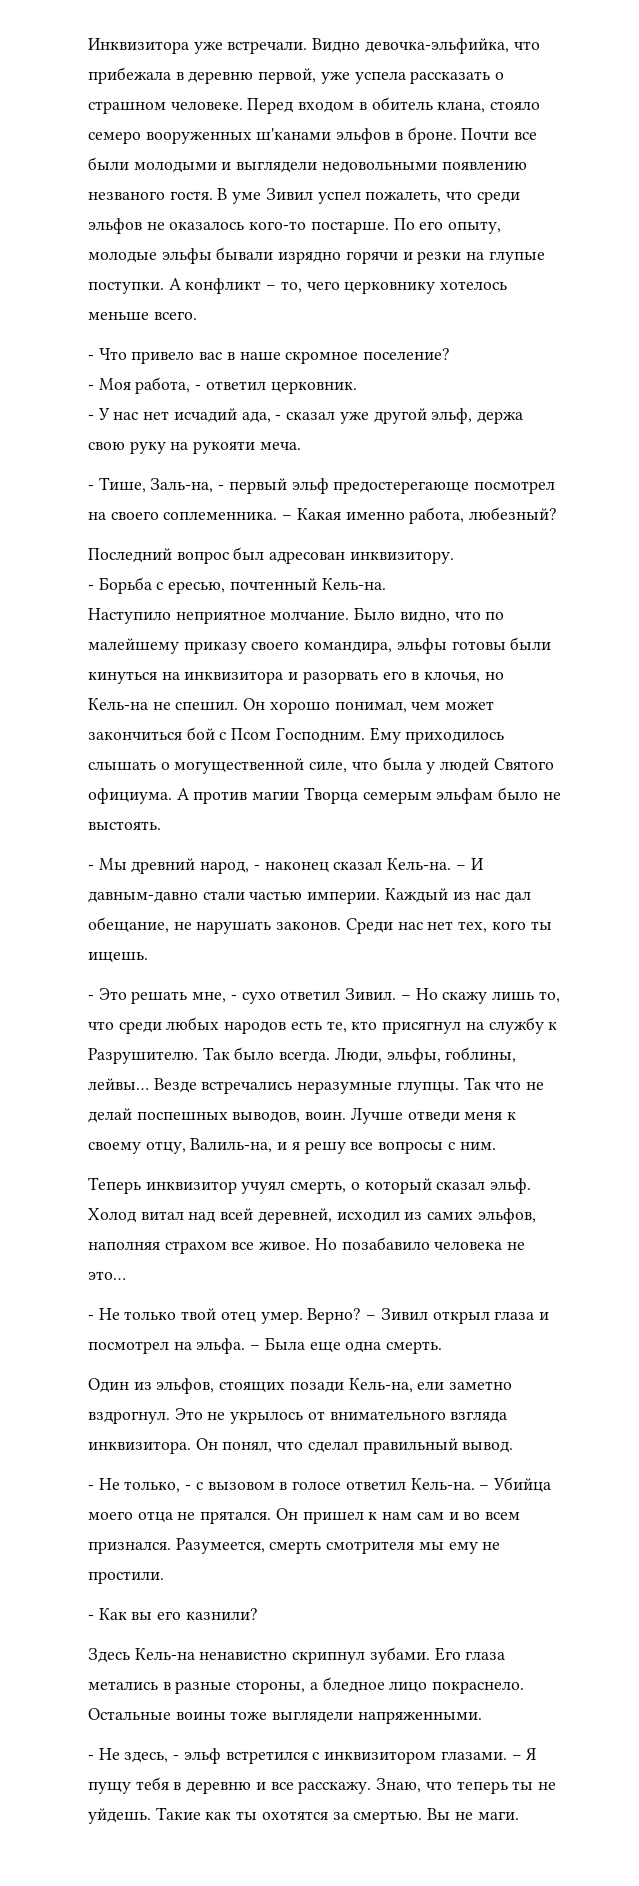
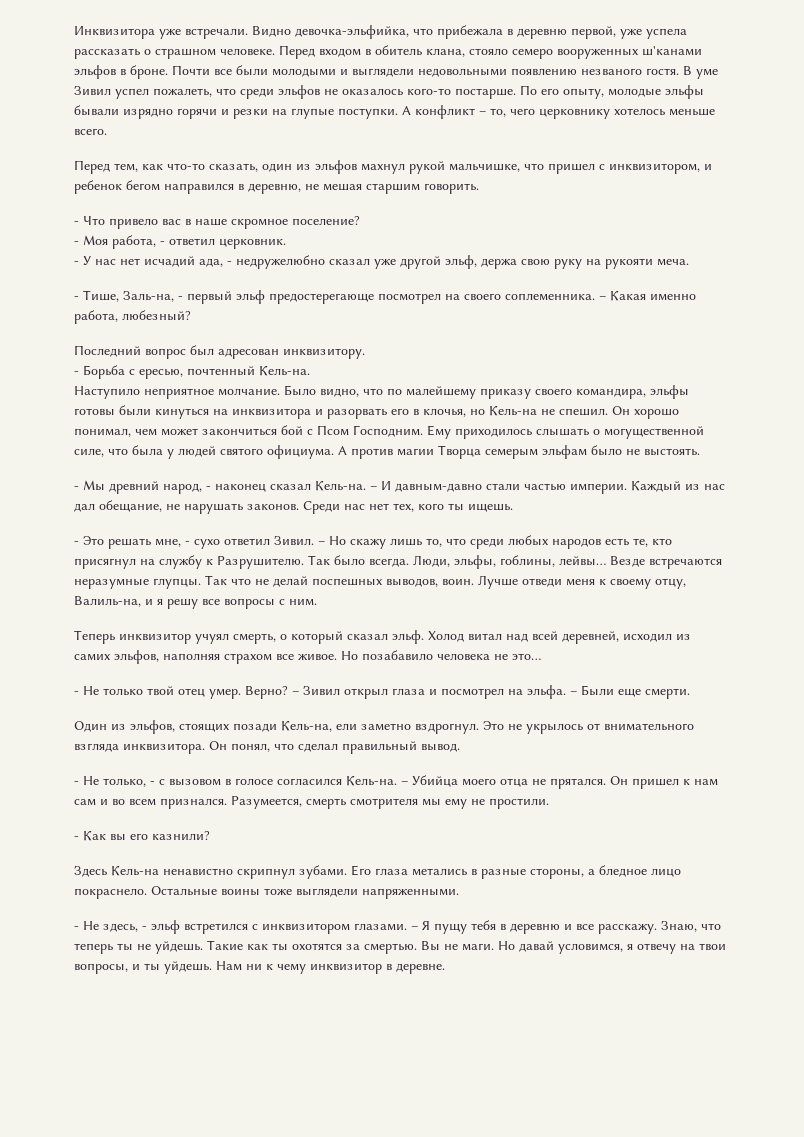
(197, 315) none -> [74,160,712,174] [74,180,479,194] // Перед тем, как что-то сказать, один из эльфов махнул рукой мальчишке, что пришел с инквизитором, и ребенок бегом направился в деревню, не мешая старшим говорить.
(282, 417) none -> [236,255,325,269] недружелюбно
[493,758,554,770] Святого -> [220,448,263,456] святого
[201,1081,293,1094] встречались -> [649,558,722,569] встречаются
[264,1337,443,1354] Была еще одна смерть. -> [581,685,690,699] Были еще смерти.
[345,1481,406,1490] ответил -> [277,778,342,785] согласился
(519, 1815) none -> [498,941,726,954] [74,961,445,974] Но давай условимся, я отвечу на твои вопросы, и ты уйдешь. Нам ни к чему инквизитор в деревне.

